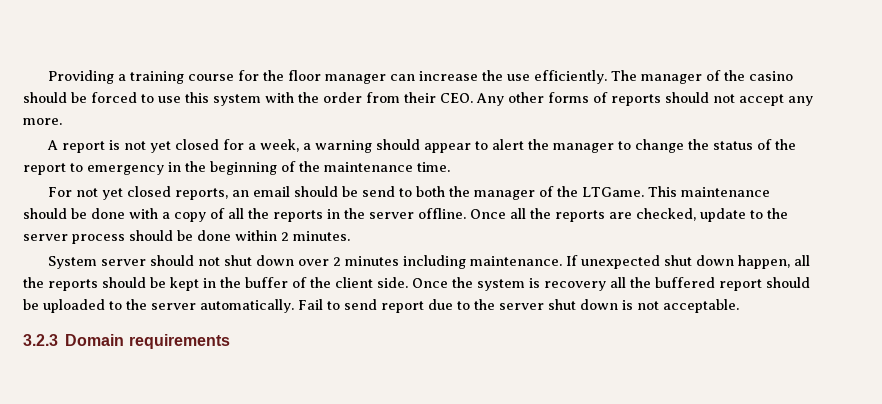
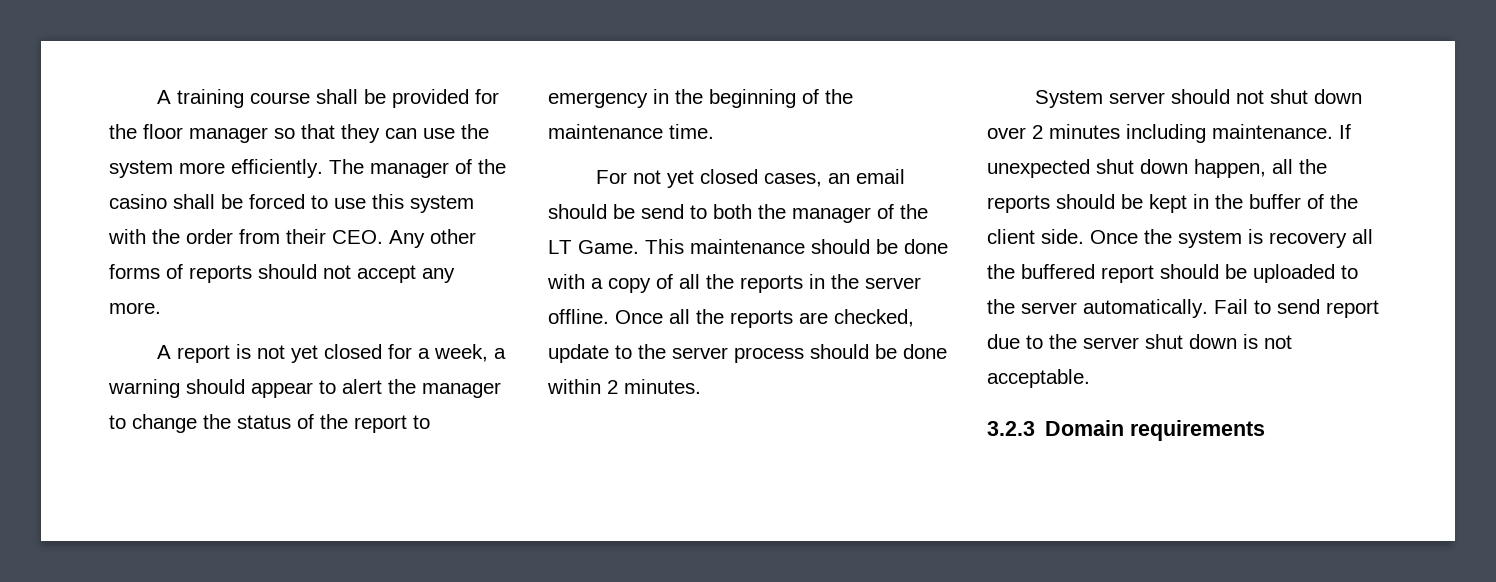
[47,70,530,84] Providing a training course for the floor manager can increase the use -> [156,89,499,108] [109,124,489,143] [109,160,225,178] A training course shall be provided for the floor manager so that they can use the system more
[23,92,67,103] should -> [173,194,215,209] shall
[174,188,228,200] reports, -> [763,173,822,187] cases,
[581,187,644,197] LTGame. -> [548,240,639,254] LT Game.

